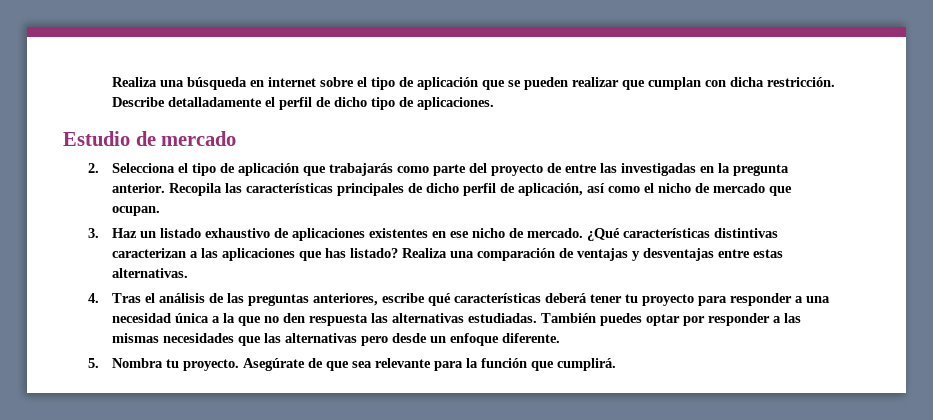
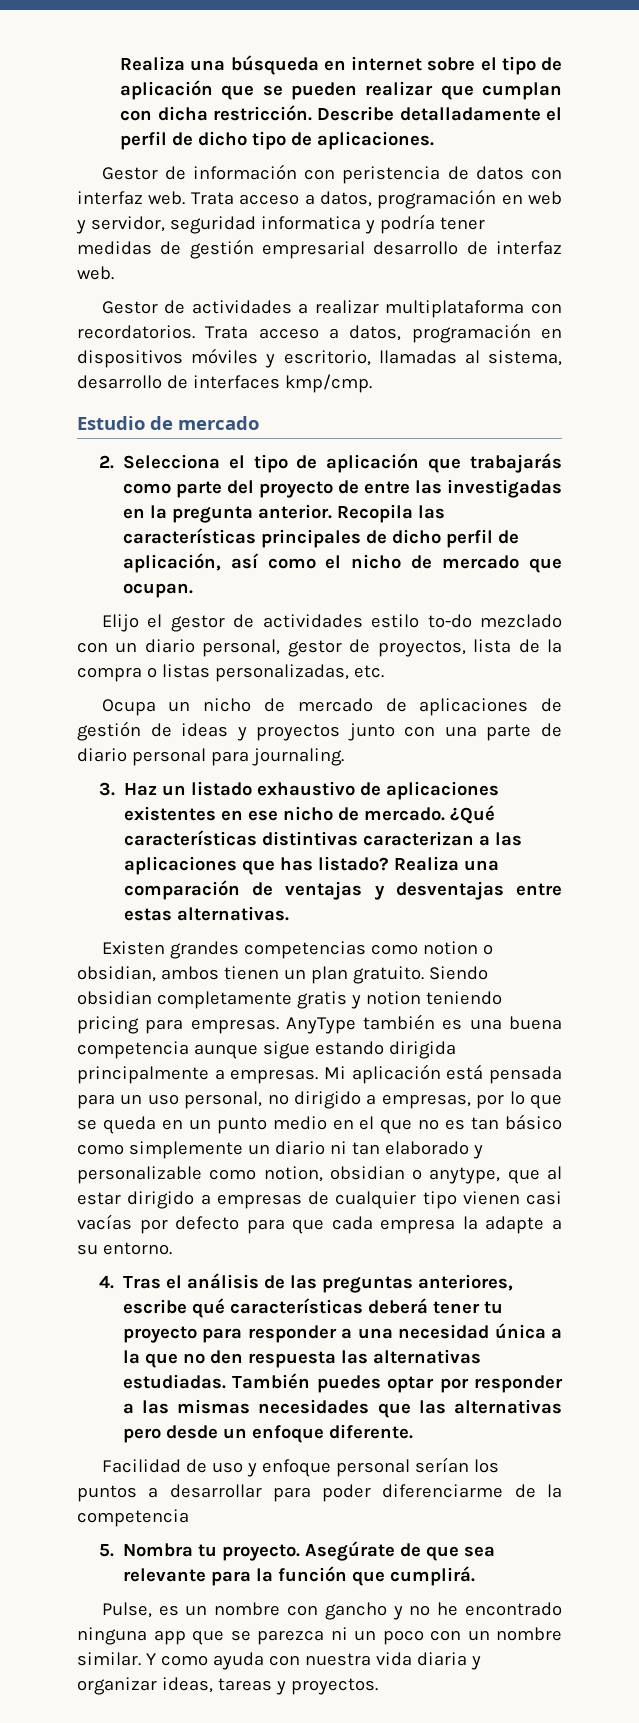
(495, 103) none -> [101,164,562,184] [77,189,562,209] [76,214,485,234] [77,239,562,259] [77,266,114,280] [101,300,562,318] [77,323,562,343] [77,348,562,368] [77,374,372,393] // Gestor de información con peristencia de datos con interfaz web. Trata acceso a datos, programación en web y servidor, seguridad informatica y podría tener medidas de gestión empresarial desarrollo de interfaz web. // Gestor de actividades a realizar multiplataforma con recordatorios. Trata acceso a datos, programación en dispositivos móviles y escritorio, llamadas al sistema, desarrollo de interfaces kmp/cmp.
(161, 211) none -> [101,614,562,632] [77,639,562,657] [77,664,384,682] [101,698,562,716] [77,721,562,741] [77,748,344,766] // Elijo el gestor de actividades estilo to-do mezclado con un diario personal, gestor de proyectos, lista de la compra o listas personalizadas, etc. // Ocupa un nicho de mercado de aplicaciones de gestión de ideas y proyectos junto con una parte de diario personal para journaling.
(189, 273) none -> [101,941,493,959] [77,966,488,984] [77,991,502,1009] [77,1014,562,1034] [77,1041,456,1059] [77,1064,562,1084] [77,1091,562,1109] [77,1114,563,1134] [77,1141,483,1159] [77,1166,562,1184] [77,1191,562,1209] [77,1214,562,1234] [77,1242,172,1255] // Existen grandes competencias como notion o obsidian, ambos tienen un plan gratuito. Siendo obsidian completamente gratis y notion teniendo pricing para empresas. AnyType también es una buena competencia aunque sigue estando dirigida principalmente a empresas. Mi aplicación está pensada para un uso personal, no dirigido a empresas, por lo que se queda en un punto medio en el que no es tan básico como simplemente un diario ni tan elaborado y personalizable como notion, obsidian o anytype, que al estar dirigido a empresas de cualquier tipo vienen casi vacías por defecto para que cada empresa la adapte a su entorno.
(561, 338) none -> [101,1457,499,1477] [77,1484,562,1502] [77,1509,189,1527] // Facilidad de uso y enfoque personal serían los puntos a desarrollar para poder diferenciarme de la competencia
(617, 364) none -> [101,1602,562,1620] [77,1627,562,1645] [77,1652,481,1670] [77,1677,378,1695] // Pulse, es un nombre con gancho y no he encontrado ninguna app que se parezca ni un poco con un nombre similar. Y como ayuda con nuestra vida diaria y organizar ideas, tareas y proyectos.

